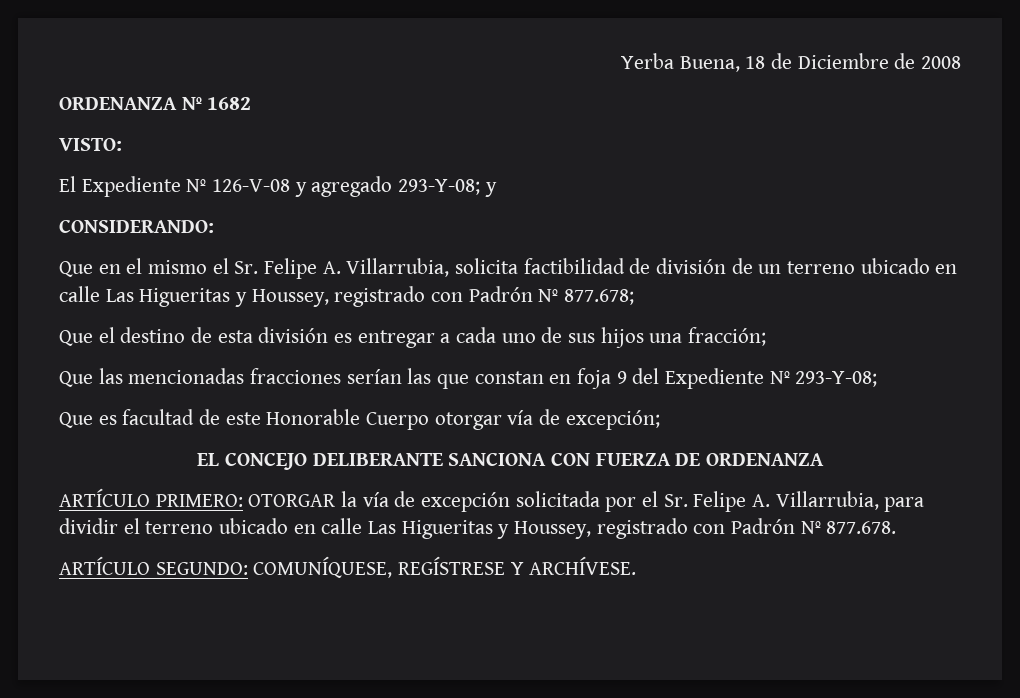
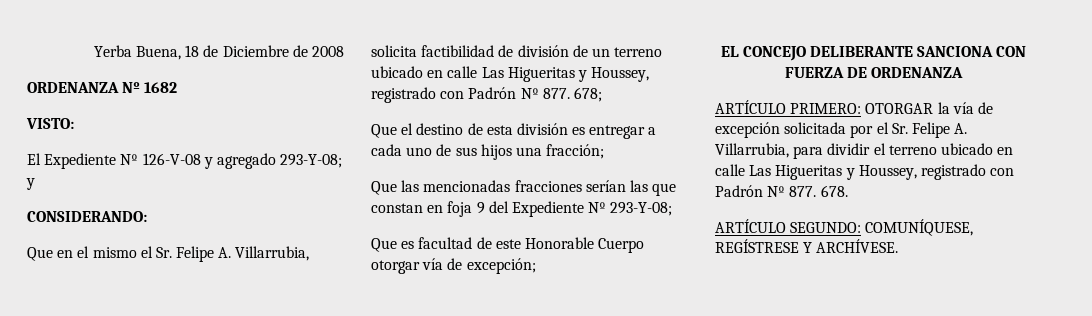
[564,289,635,305] 877.678; -> [542,87,602,102] 877. 678;
[826,521,897,534] 877.678. -> [789,185,848,197] 877. 678.

